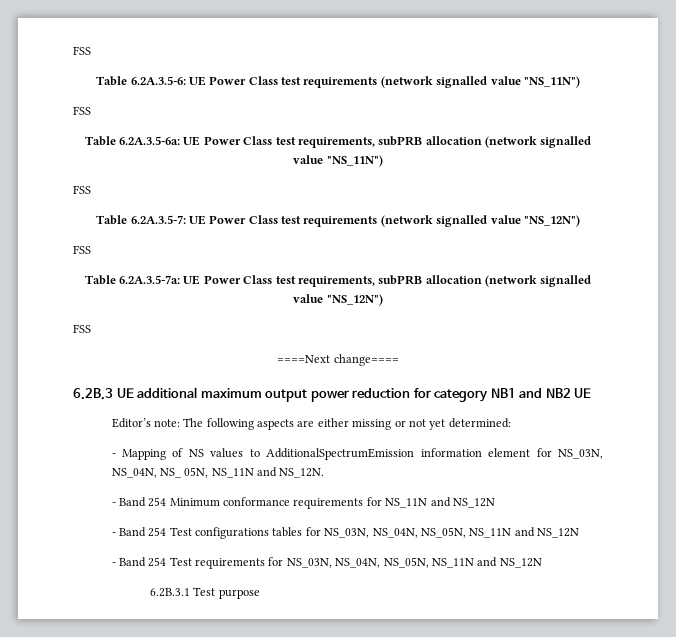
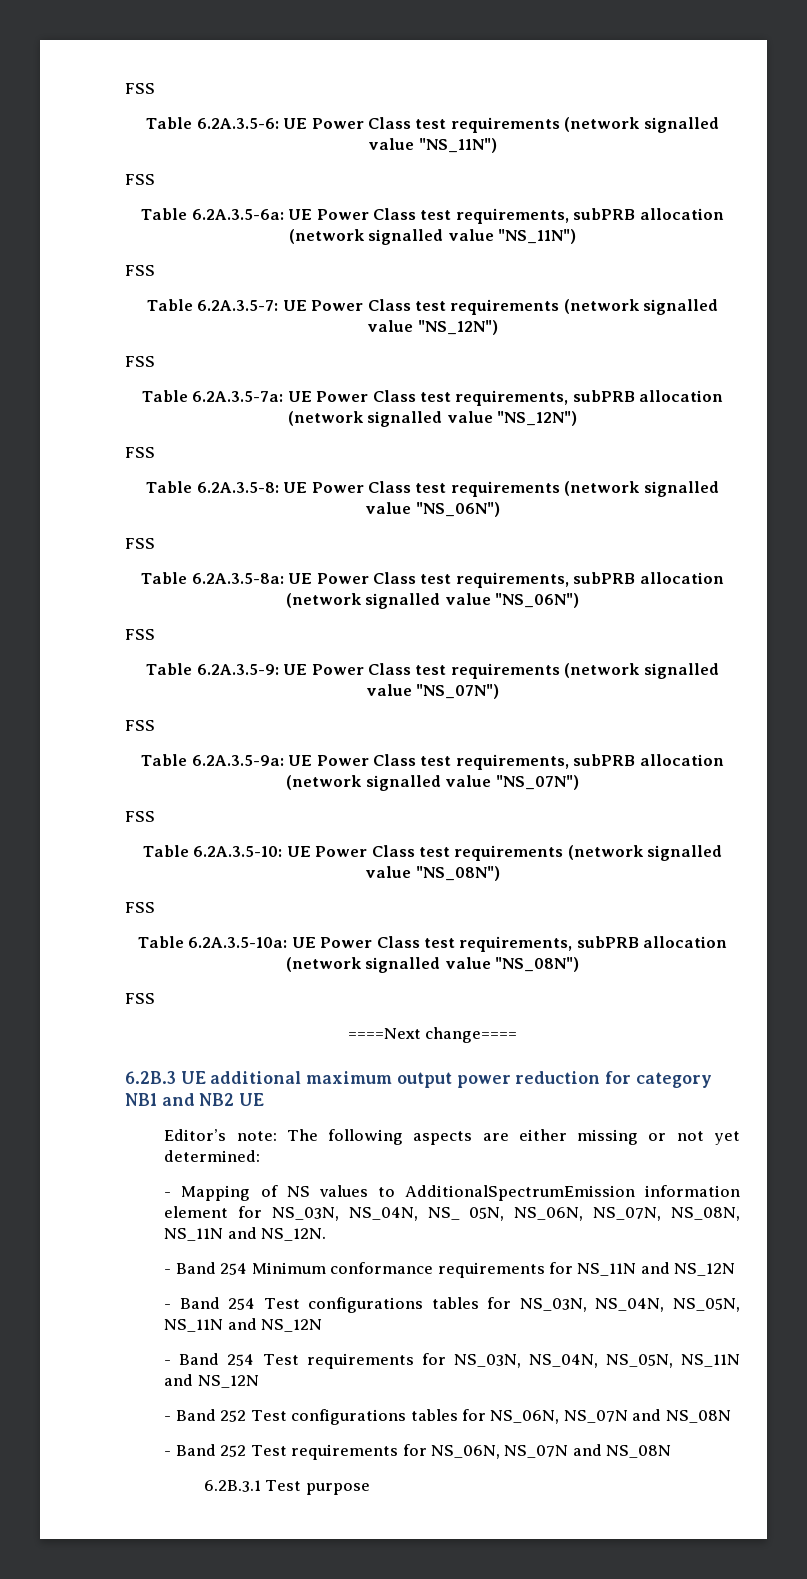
(91, 328) none -> [146,481,719,497] [365,502,500,517] [125,538,155,549] [141,572,724,588] [285,593,580,609] [125,629,155,640] [146,663,719,679] [365,684,500,699] [125,720,155,731] [141,754,724,770] [286,775,579,791] [125,811,155,822] [142,845,723,861] [365,866,500,881] [125,902,155,913] [137,936,728,952] [285,957,580,973] [125,993,155,1004] // Table 6.2A.3.5-8: UE Power Class test requirements (network signalled value "NS_06N") // FSS // Table 6.2A.3.5-8a: UE Power Class test requirements, subPRB allocation (network signalled value "NS_06N") // FSS // Table 6.2A.3.5-9: UE Power Class test requirements (network signalled value "NS_07N") // FSS // Table 6.2A.3.5-9a: UE Power Class test requirements, subPRB allocation (network signalled value "NS_07N") // FSS // Table 6.2A.3.5-10: UE Power Class test requirements (network signalled value "NS_08N") // FSS // Table 6.2A.3.5-10a: UE Power Class test requirements, subPRB allocation (network signalled value "NS_08N") // FSS
(209, 472) none -> [514,1207,740,1221] NS_06N, NS_07N, NS_08N,
(542, 563) none -> [164,1409,731,1425] [164,1444,672,1460] // - Band 252 Test configurations tables for NS_06N, NS_07N and NS_08N // - Band 252 Test requirements for NS_06N, NS_07N and NS_08N

